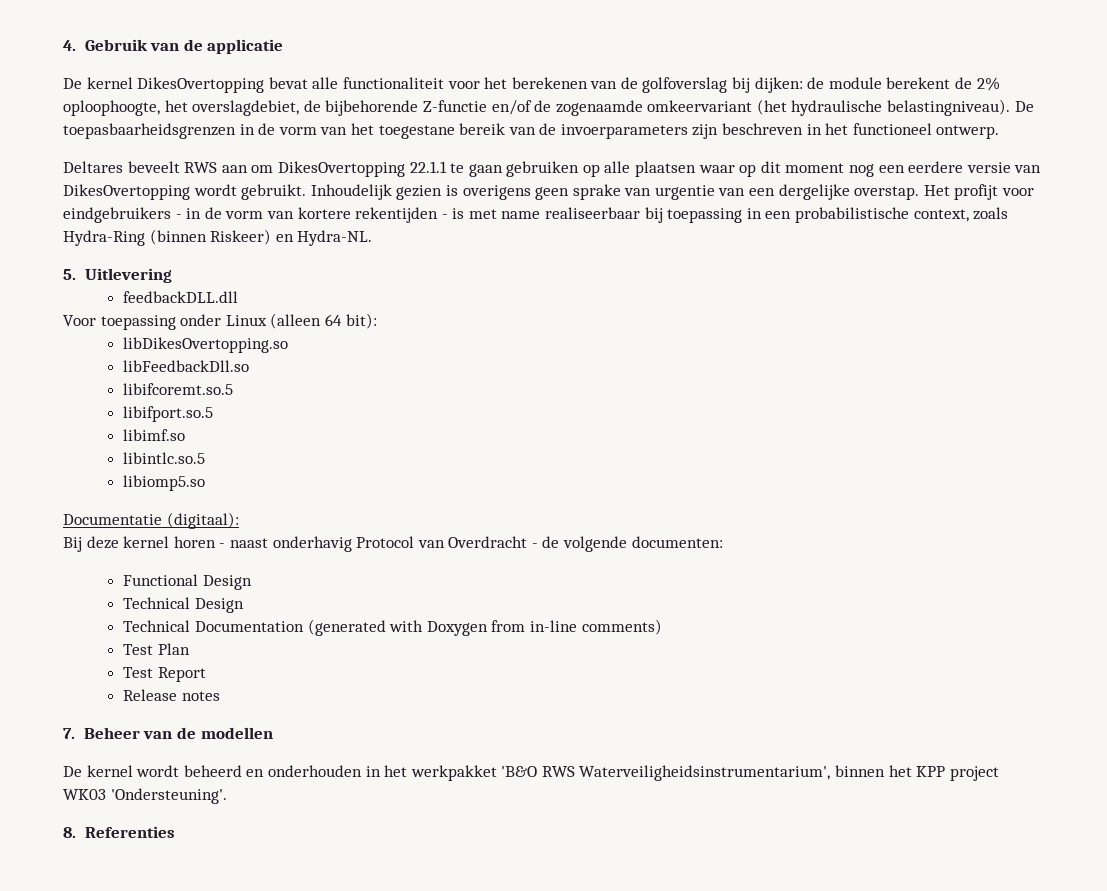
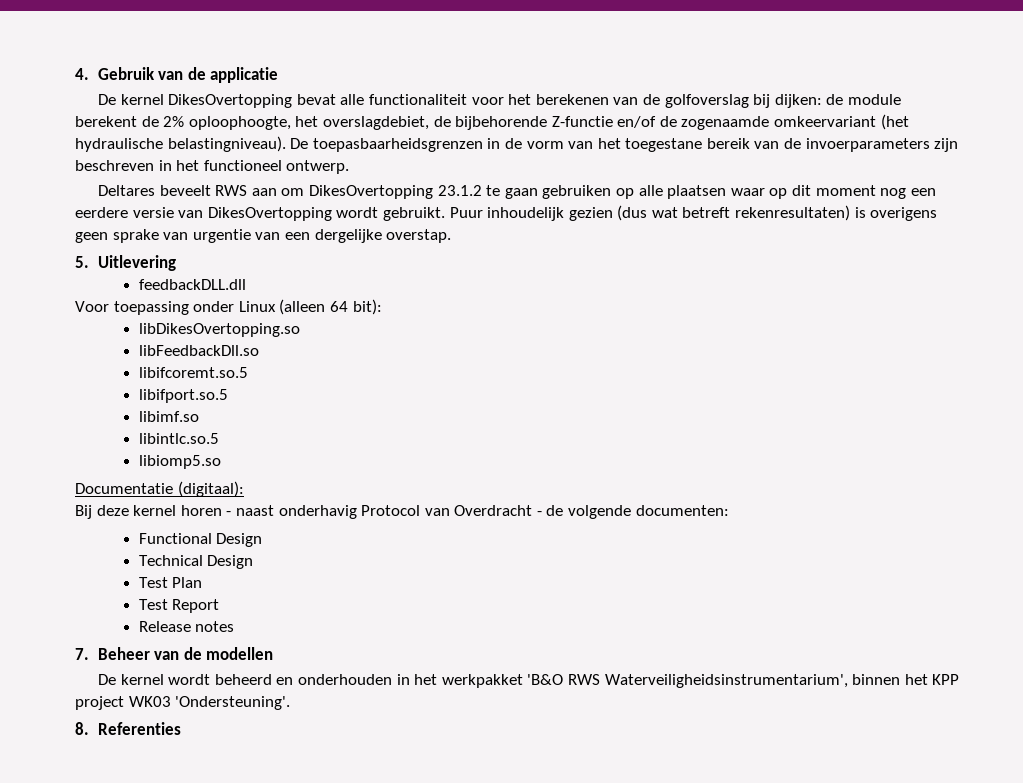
[409,161,447,173] 22.1.1 -> [437,185,482,196] 23.1.2
[310,184,443,200] Inhoudelijk gezien -> [449,205,851,221] Puur inhoudelijk gezien (dus wat betreft rekenresultaten)
[923,184,1035,200] [63,207,1009,223] [63,229,373,246] Het profijt voor eindgebruikers - in de vorm van kortere rekentijden - is met name realiseerbaar bij toepassing in een probabilistische context, zoals Hydra-Ring (binnen Riskeer) en Hydra-NL. -> (452, 236) none
[123,619,662,636] // Technical Documentation (generated with Doxygen from in-line comments) -> (254, 562) none

